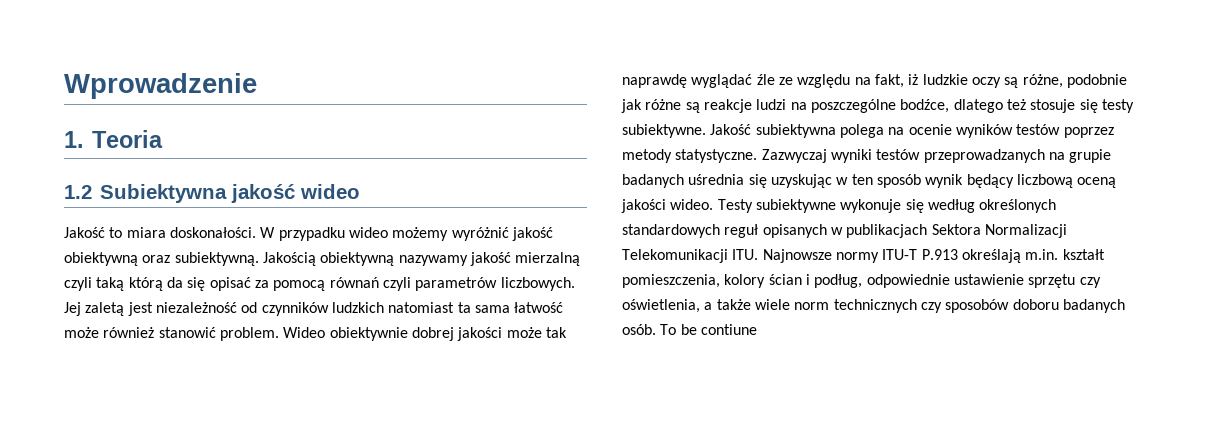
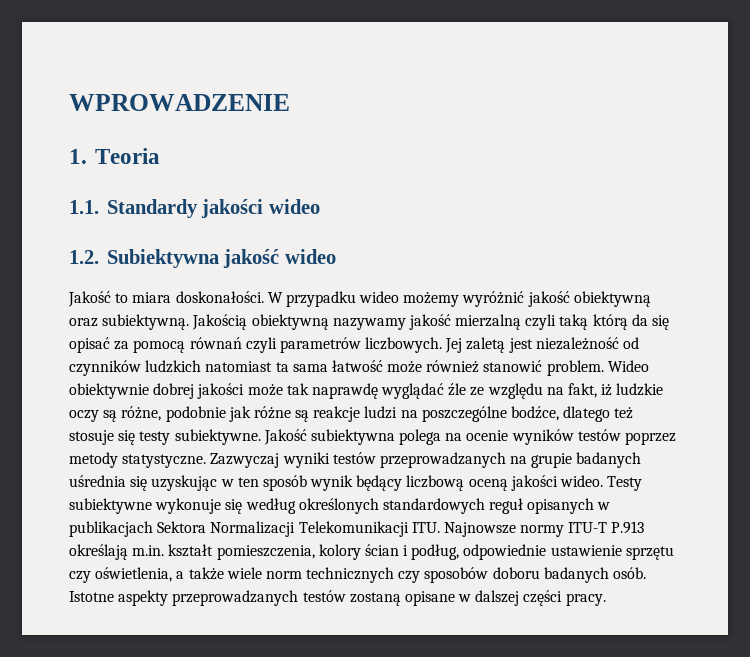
[64,73,257,99] Wprowadzenie -> [69,94,290,111] WPROWADZENIE
[64,185,92,199] 1.2 -> [69,199,320,218] [69,250,99,264] 1.1. Standardy jakości wideo // 1.2.
[660,324,757,335] To be contiune -> [69,590,606,606] Istotne aspekty przeprowadzanych testów zostaną opisane w dalszej części pracy.

